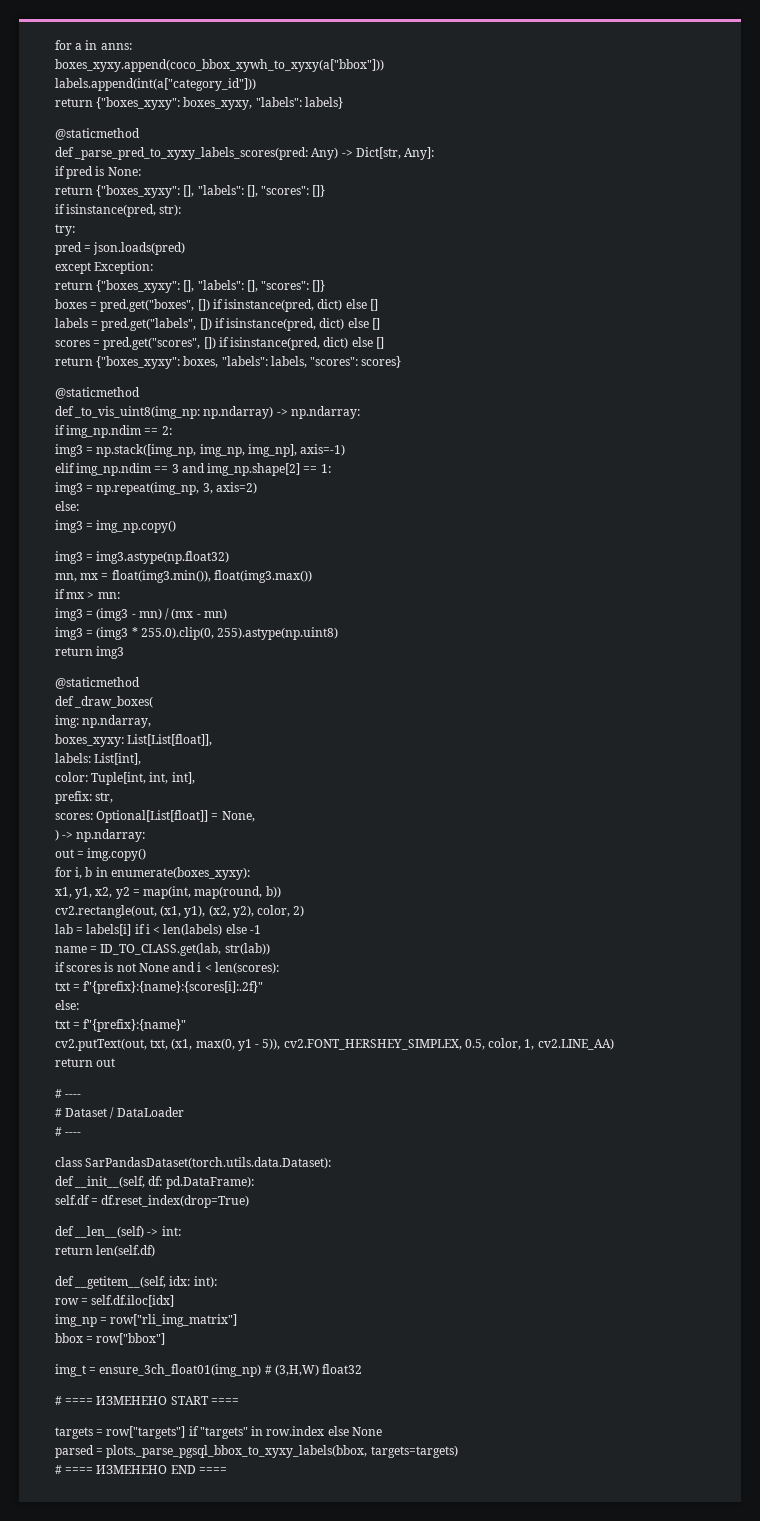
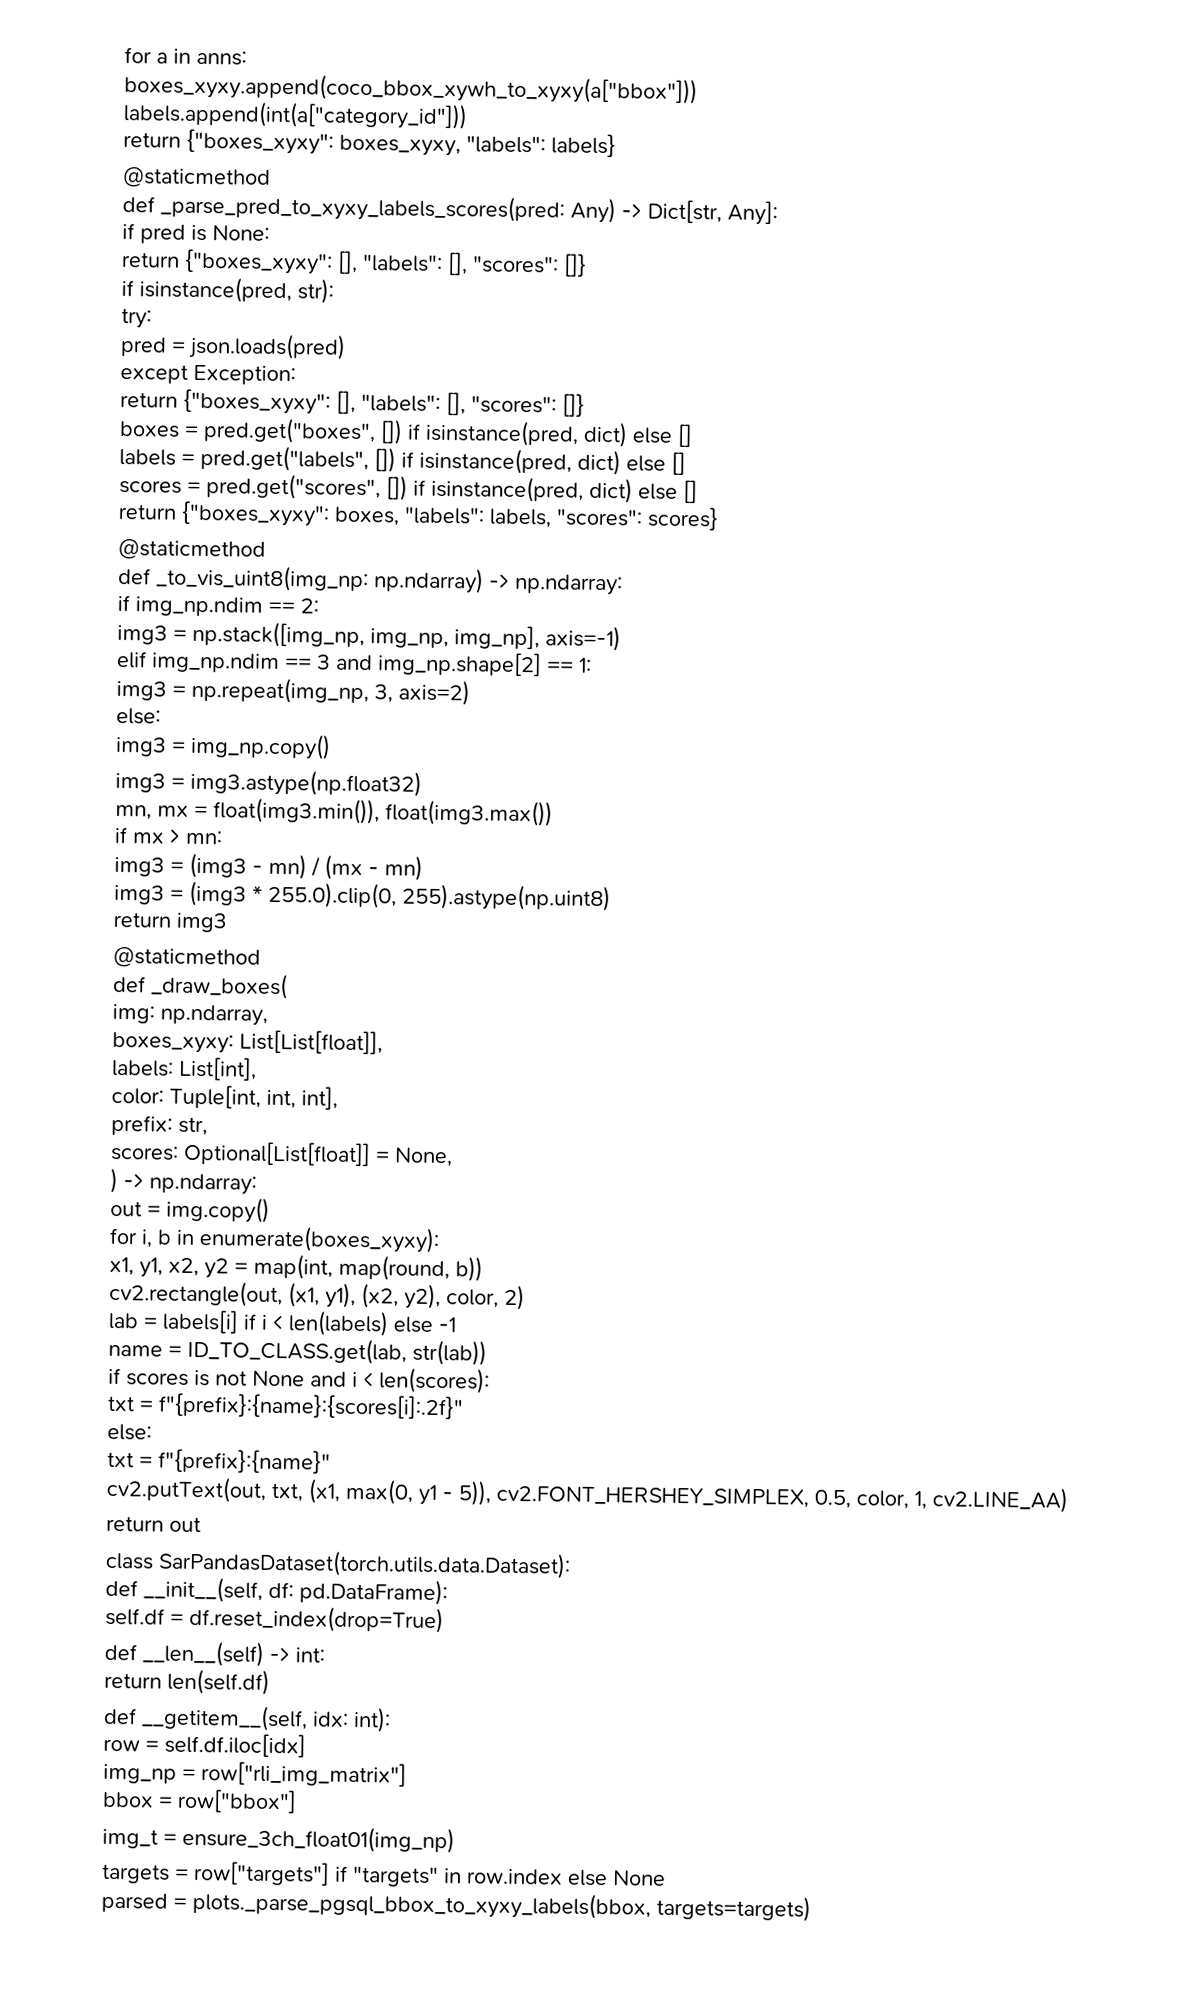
[55,1089,82,1098] [55,1107,184,1119] [55,1127,82,1136] // # ---- // # Dataset / DataLoader // # ---- -> (201, 1524) none
[264,1364,363,1376] [55,1396,239,1405] # (3,H,W) float32 // # ==== ИЗМЕНЕНО START ==== -> (455, 1839) none
[55,1465,227,1474] // # ==== ИЗМЕНЕНО END ==== -> (811, 1908) none

